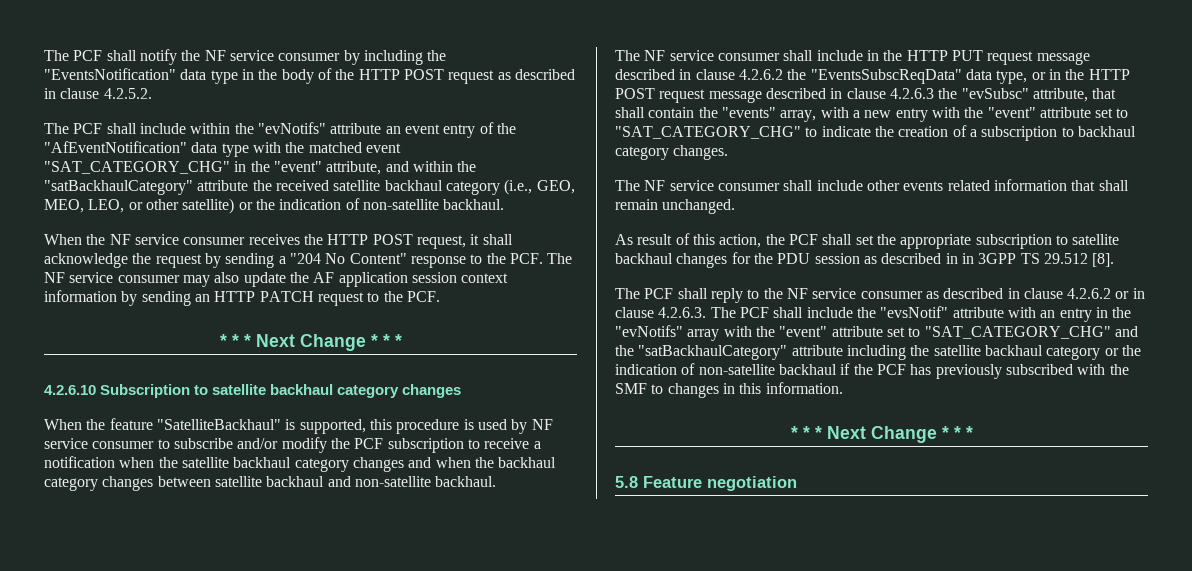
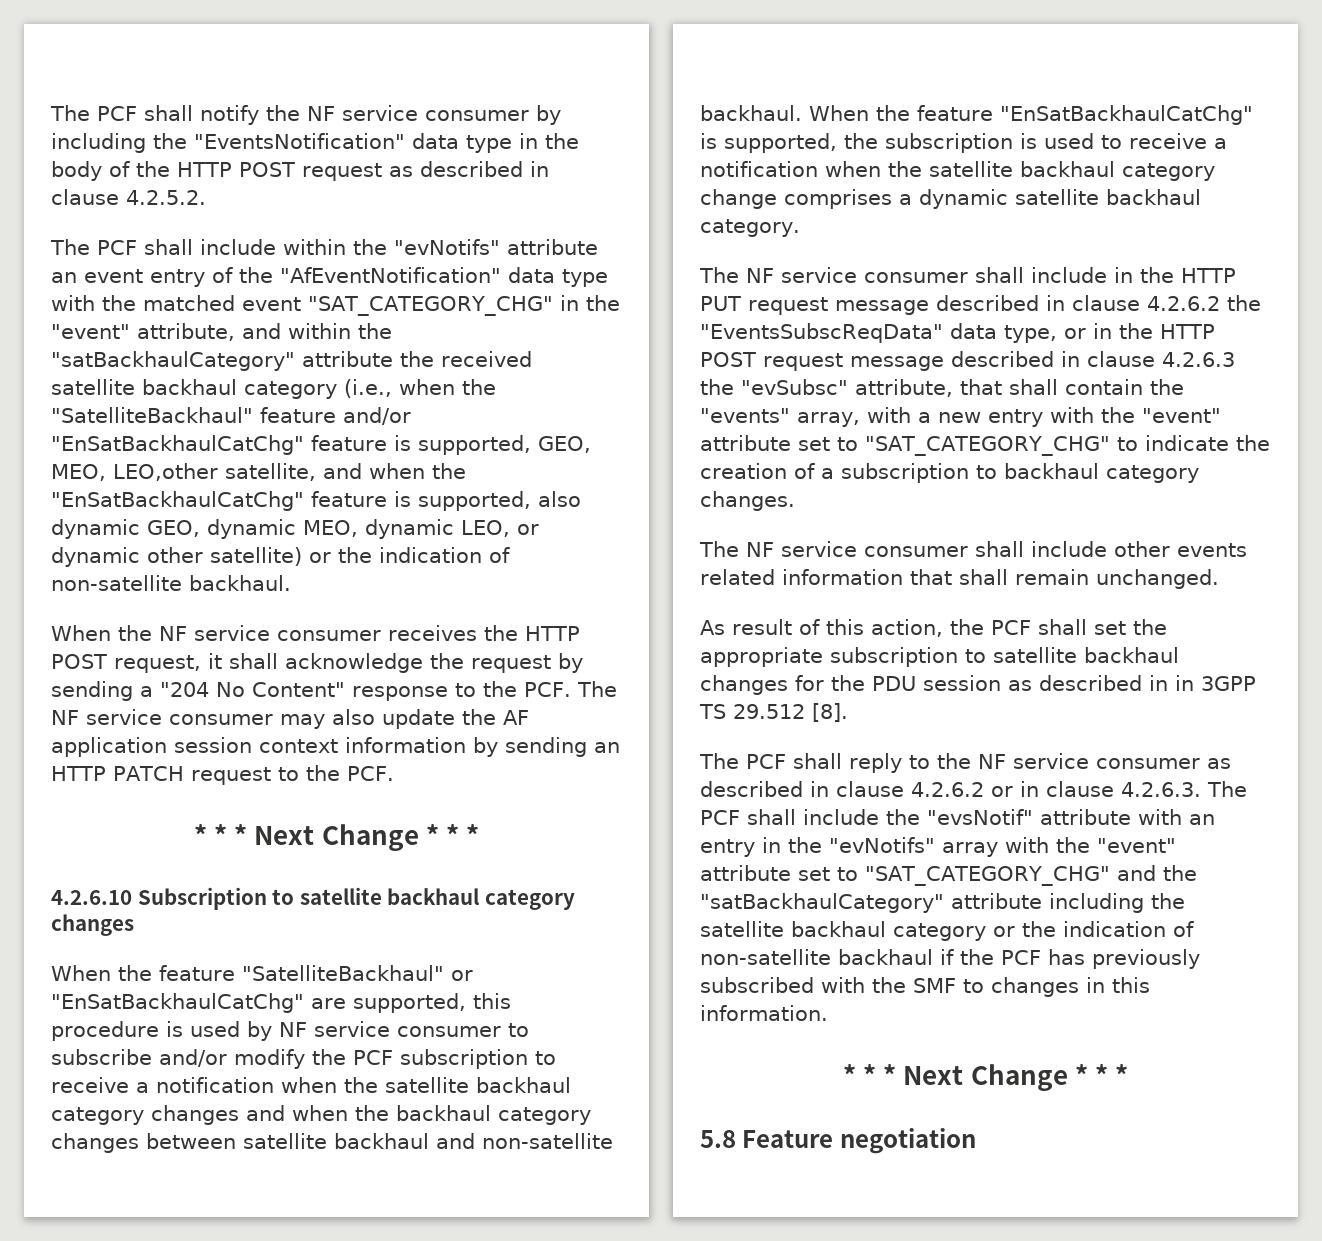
[536,180,575,194] [44,199,84,213] GEO, MEO, -> [399,379,496,395] [51,407,411,425] [51,435,591,455] [51,463,466,481] [51,491,581,511] [51,519,454,539] when the "SatelliteBackhaul" feature and/or "EnSatBackhaulCatChg" feature is supported, GEO, MEO, LEO,other satellite, and when the "EnSatBackhaulCatChg" feature is supported, also dynamic GEO, dynamic MEO, dynamic
(143, 206) none -> [51,547,140,567] dynamic
[285,419,296,430] is -> [451,970,473,981] [51,993,346,1013] or "EnSatBackhaulCatChg" are
(497, 481) none -> [809,105,1253,125] [700,133,1227,153] [700,161,1215,181] [700,189,1201,209] [700,219,800,237] When the feature "EnSatBackhaulCatChg" is supported, the subscription is used to receive a notification when the satellite backhaul category change comprises a dynamic satellite backhaul category.

